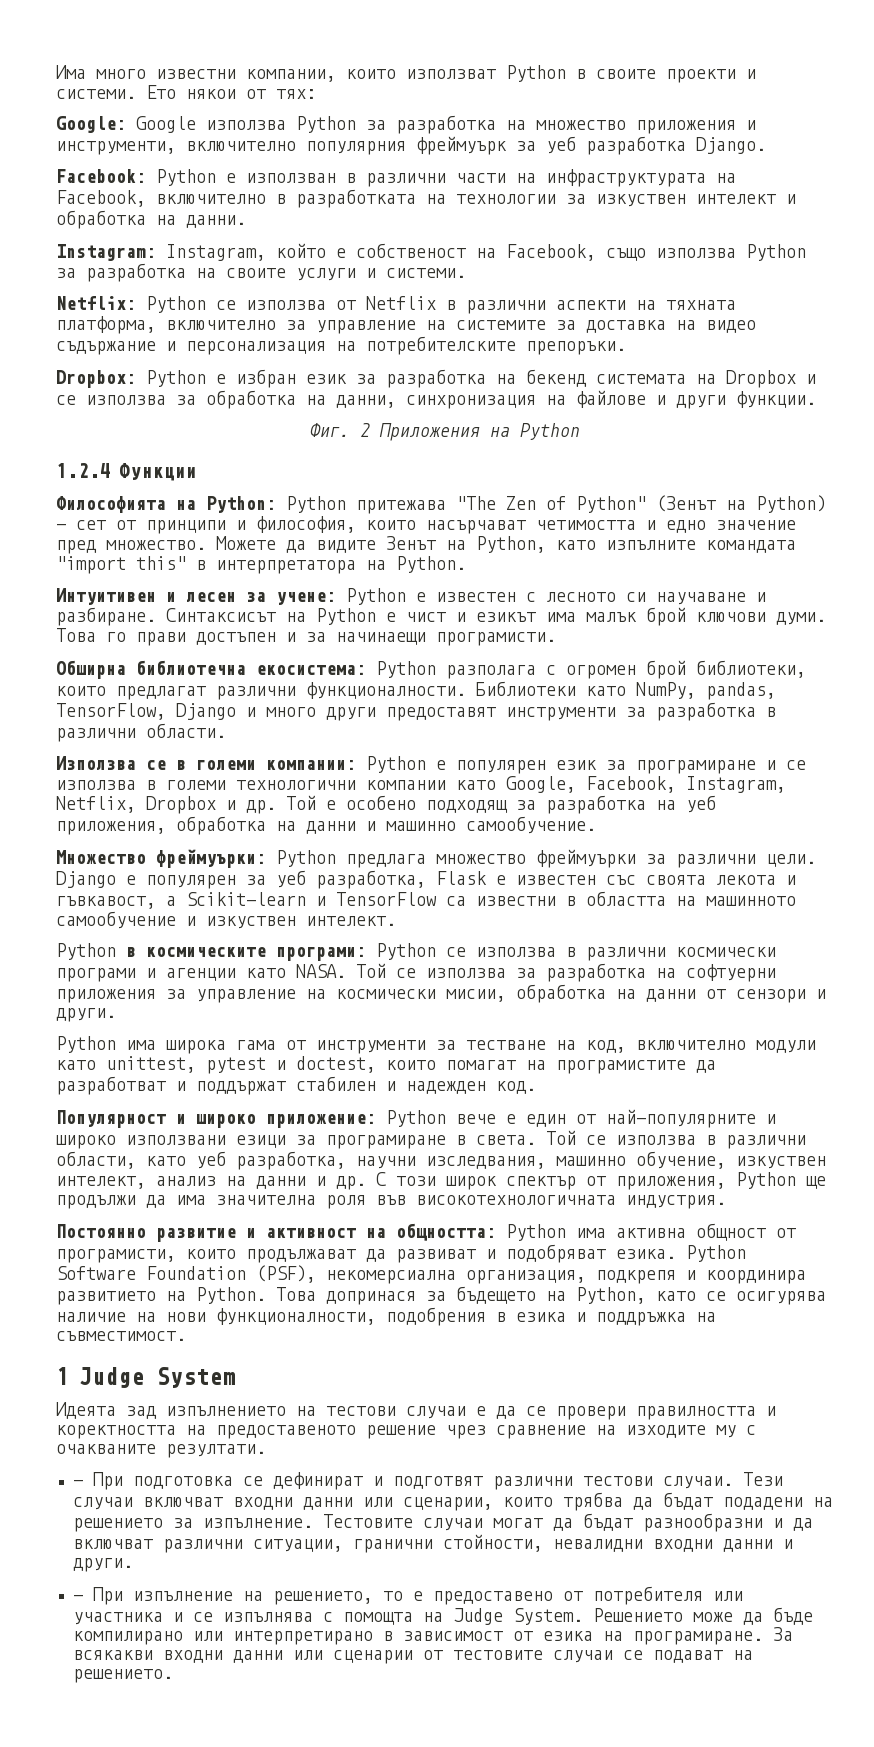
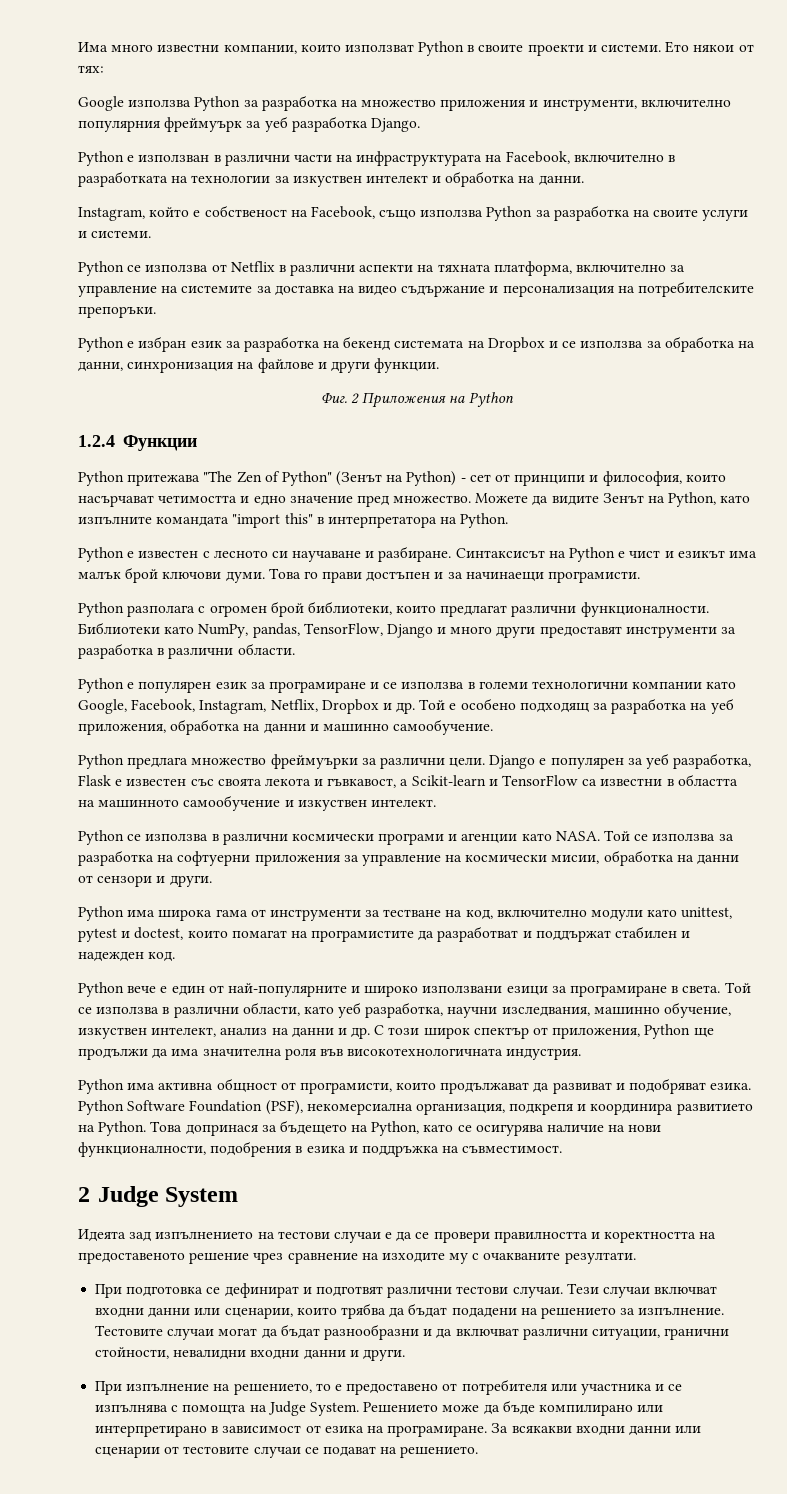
[56,116,126,133] Google: -> (104, 69) none
[56,169,146,183] Facebook: -> (420, 125) none
[56,244,156,261] Instagram: -> (584, 181) none
[56,296,136,310] Netflix: -> (152, 234) none
[56,370,136,388] Dropbox: -> (156, 312) none
[56,496,276,513] Философията на Python: -> (197, 443) none
[56,588,336,605] Интуитивен и лесен за учене: -> (509, 520) none
[56,660,366,679] Обширна библиотечна екосистема: -> (641, 577) none
[56,756,356,770] Използва се в големи компании: -> (295, 649) none
[56,849,266,868] Множество фреймуърки: -> (494, 727) none
[126,943,436,961] в космическите програми: Python -> (124, 837) none
[56,1110,376,1128] Популярност и широко приложение: -> (176, 957) none
[56,1223,496,1242] Постоянно развитие и активност на общността: -> (582, 1054) none
[56,1367,69,1385] 1 -> [78,1187,90,1202] 2
[72,1480,83,1486] - -> (636, 1258) none
[72,1595,83,1601] - -> (405, 1355) none

